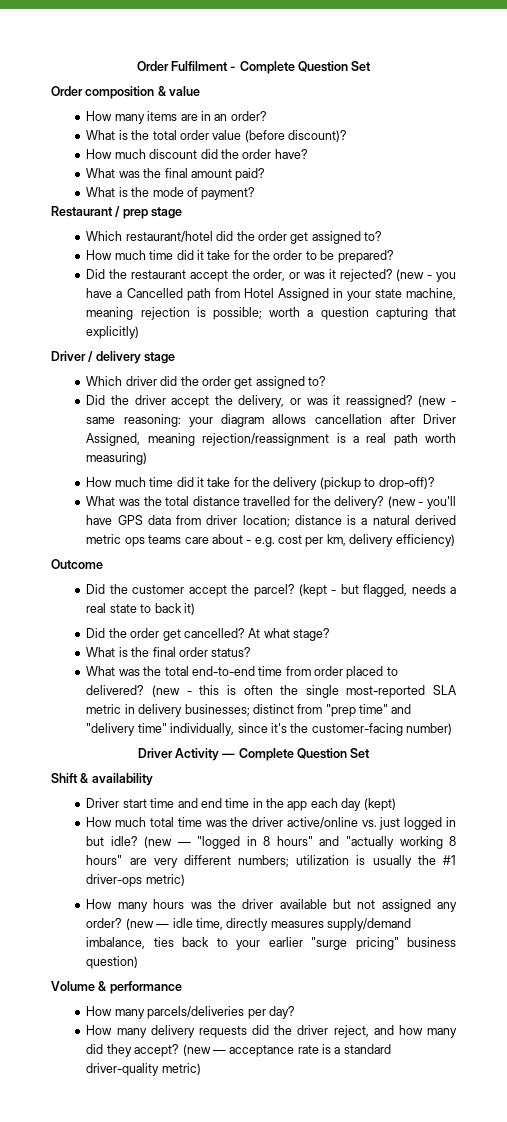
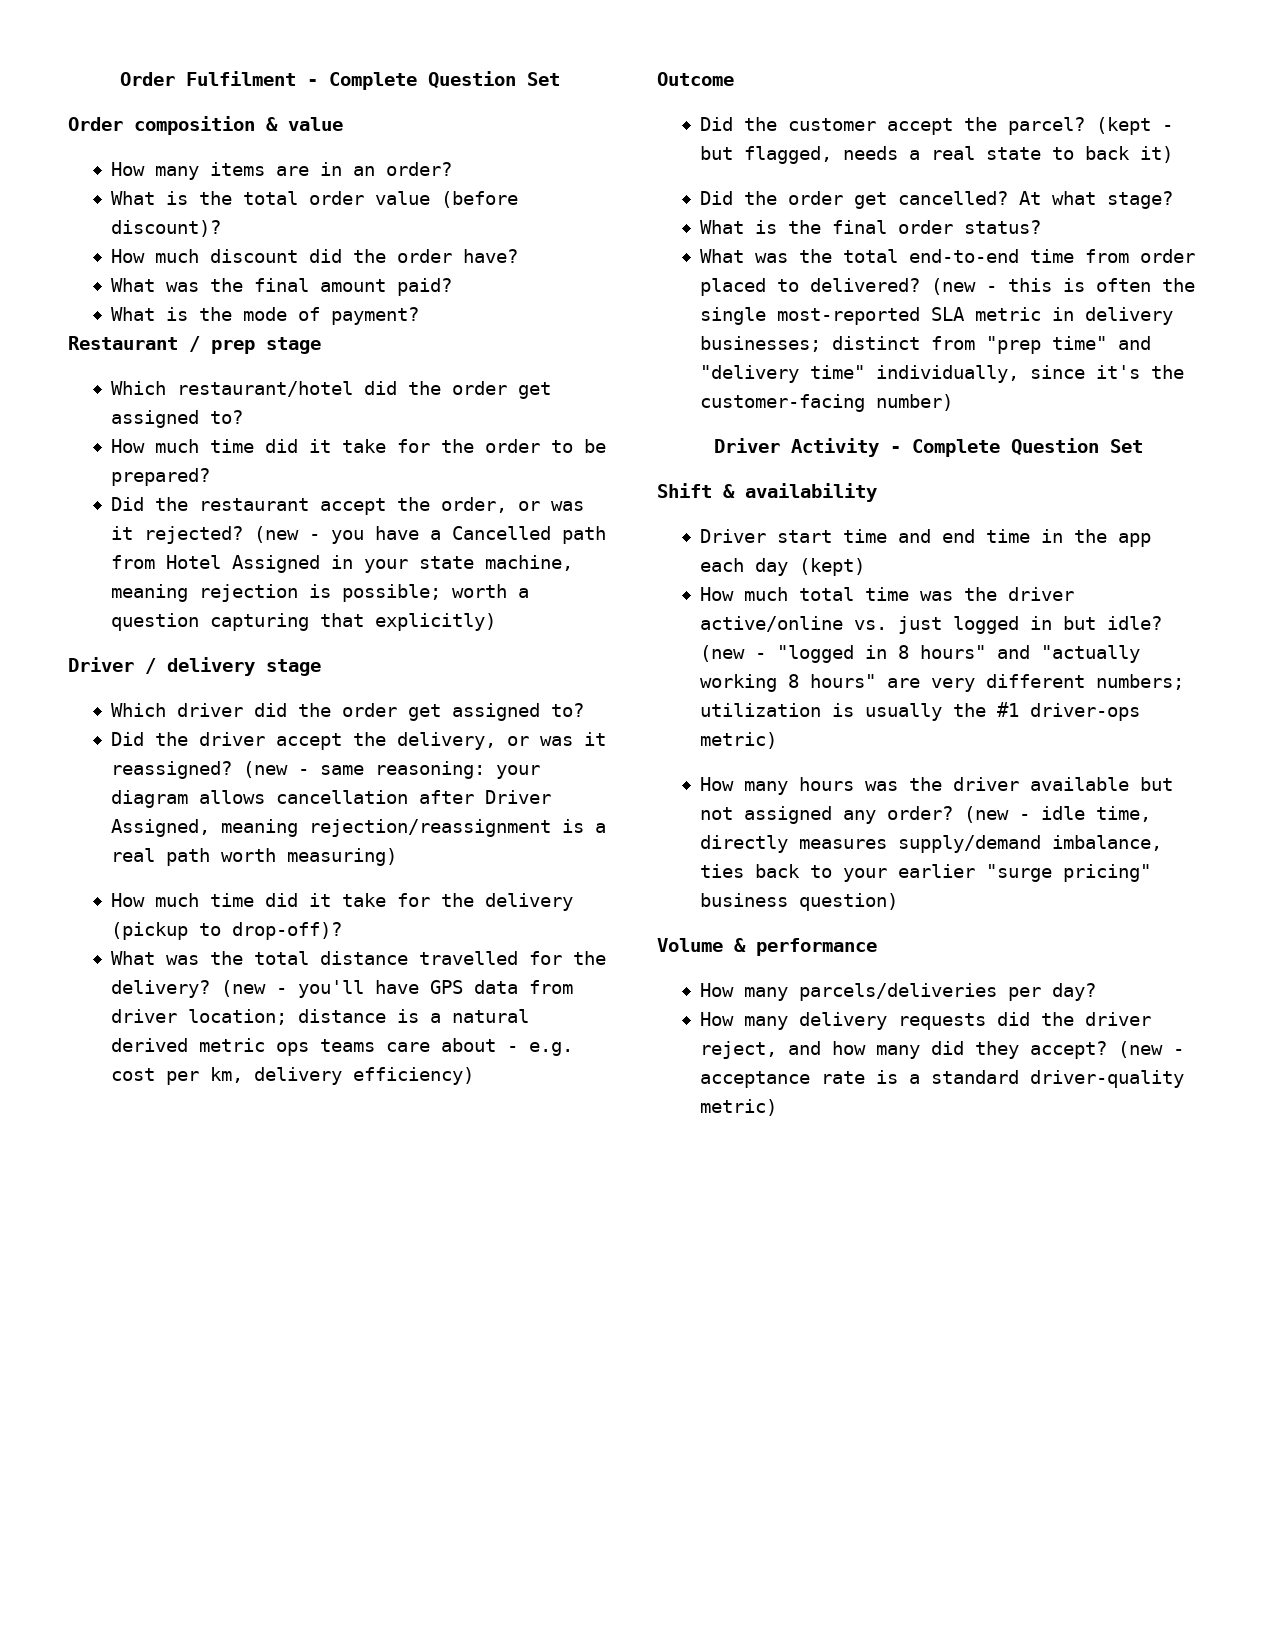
[222,753,236,758] — -> [890,446,901,453] -
[177,842,191,846] — -> [755,653,767,659] -
[156,924,170,928] — -> [1019,814,1031,820] -
[212,1050,226,1054] — -> [1173,1049,1185,1055] -

